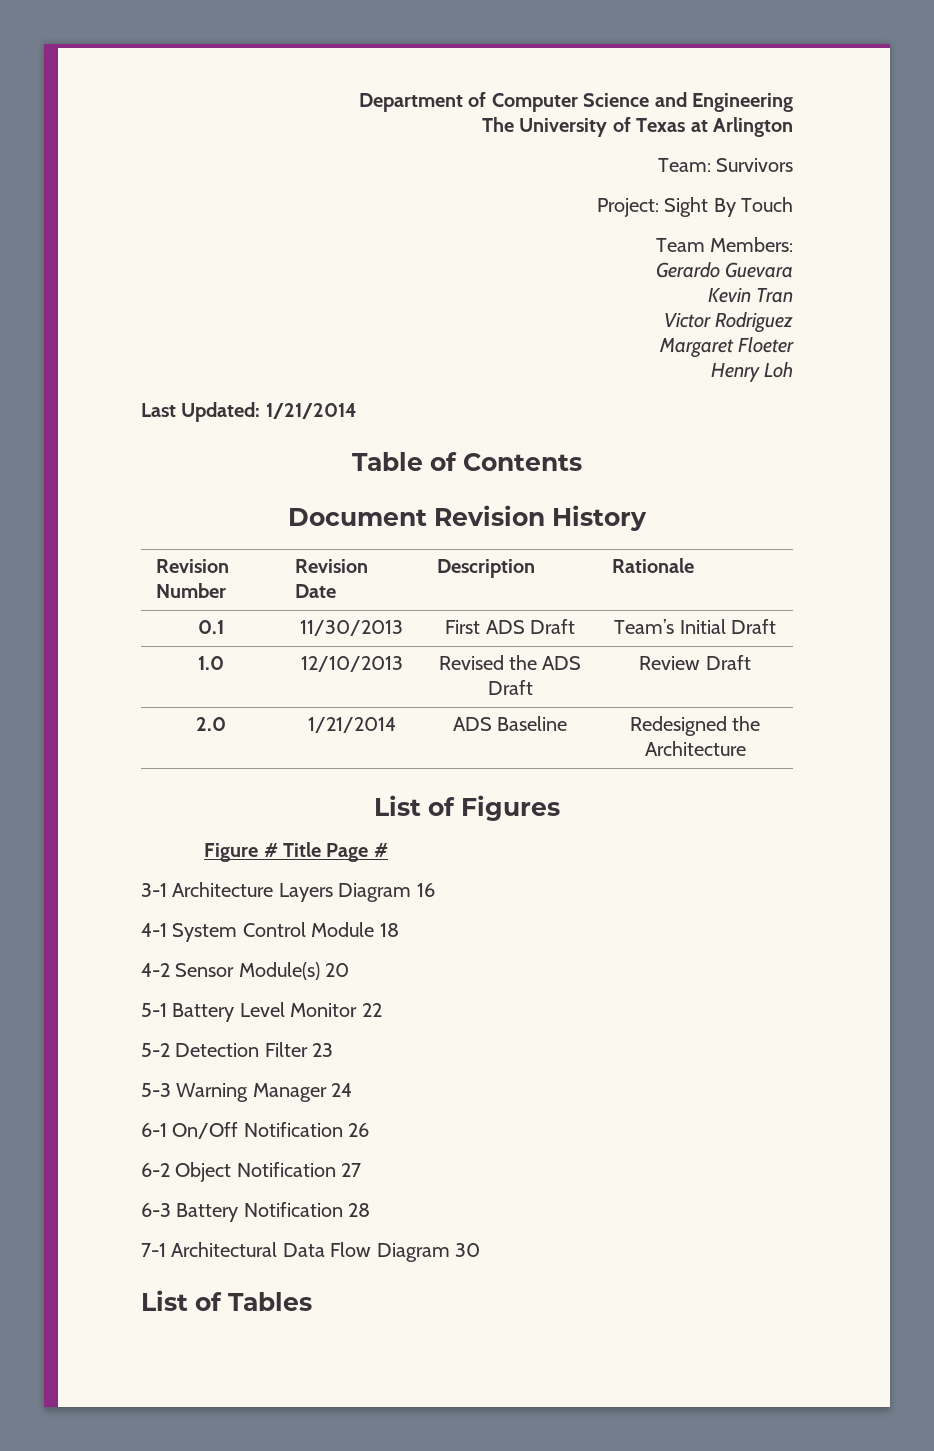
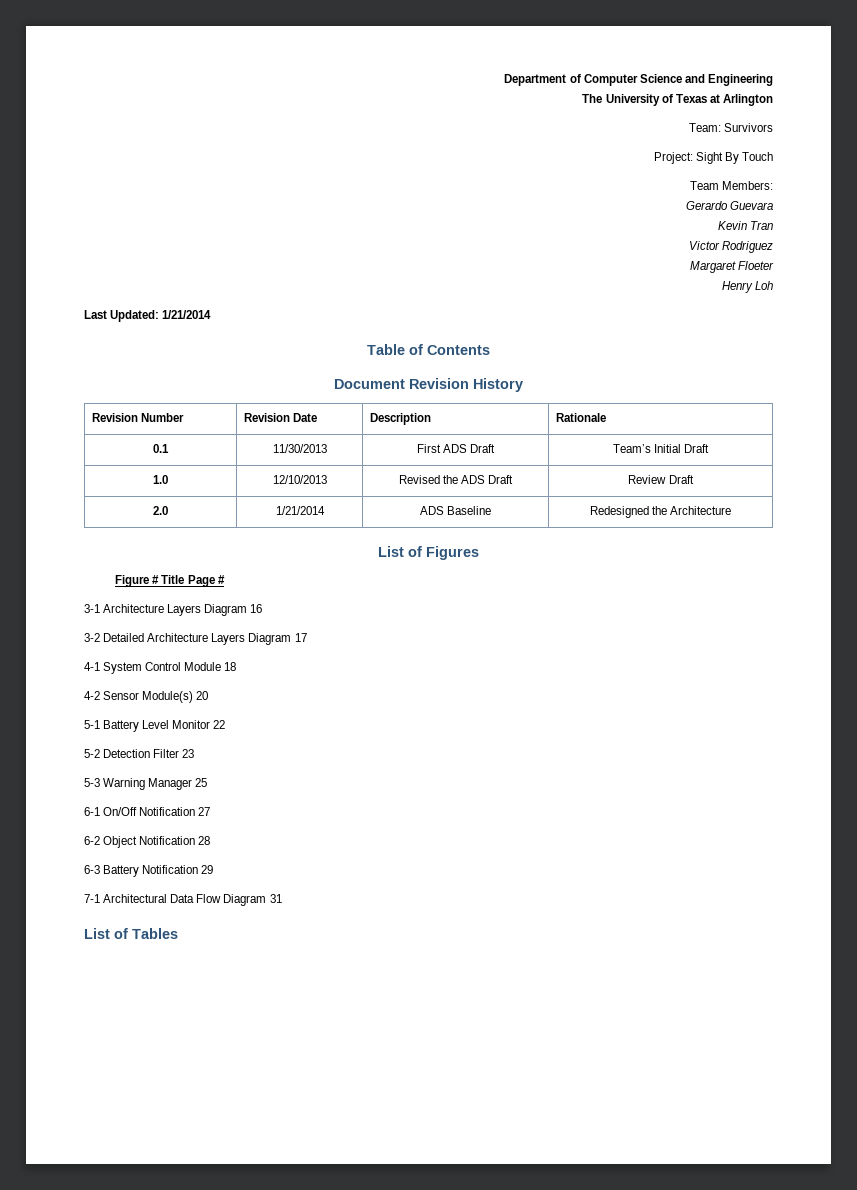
(435, 890) none -> [84,633,307,645] // 3-2 Detailed Architecture Layers Diagram 17
[331,1083,353,1097] 24 -> [195,778,208,787] 25
[348,1123,370,1137] 26 -> [198,807,211,816] 27
[341,1163,362,1177] 27 -> [198,836,211,845] 28
[348,1203,371,1217] 28 -> [201,865,214,874] 29
[455,1243,480,1257] 30 -> [269,894,282,903] 31

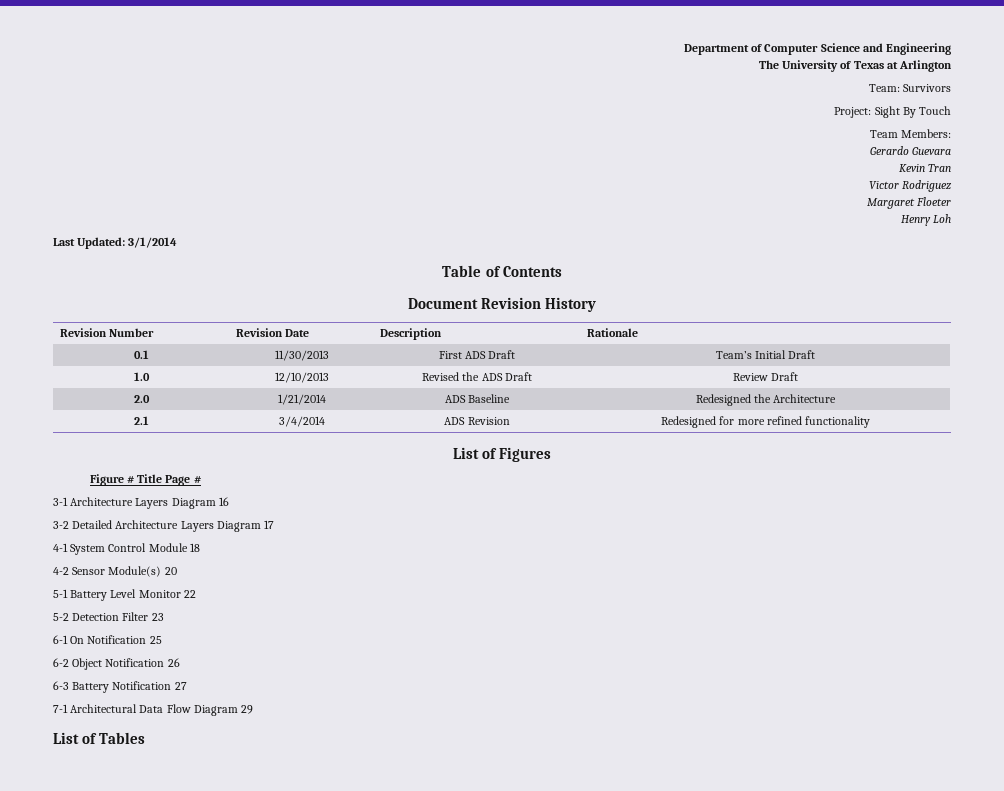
[162,310,212,319] 1/21/2014 -> [128,237,178,248] 3/1/2014
(732, 510) none -> [134,416,149,425] [278,416,325,427] [444,417,510,425] [661,416,870,428] // 2.1 | 3/4/2014 | ADS Revision | Redesigned for more refined functionality
[84,778,208,790] [84,807,211,816] 5-3 Warning Manager 25 // 6-1 On/Off Notification 27 -> [53,635,162,644] 6-1 On Notification 25
[198,836,211,845] 28 -> [167,658,180,667] 26
[201,865,214,874] 29 -> [174,682,187,690] 27
[269,894,282,903] 31 -> [241,705,254,714] 29

